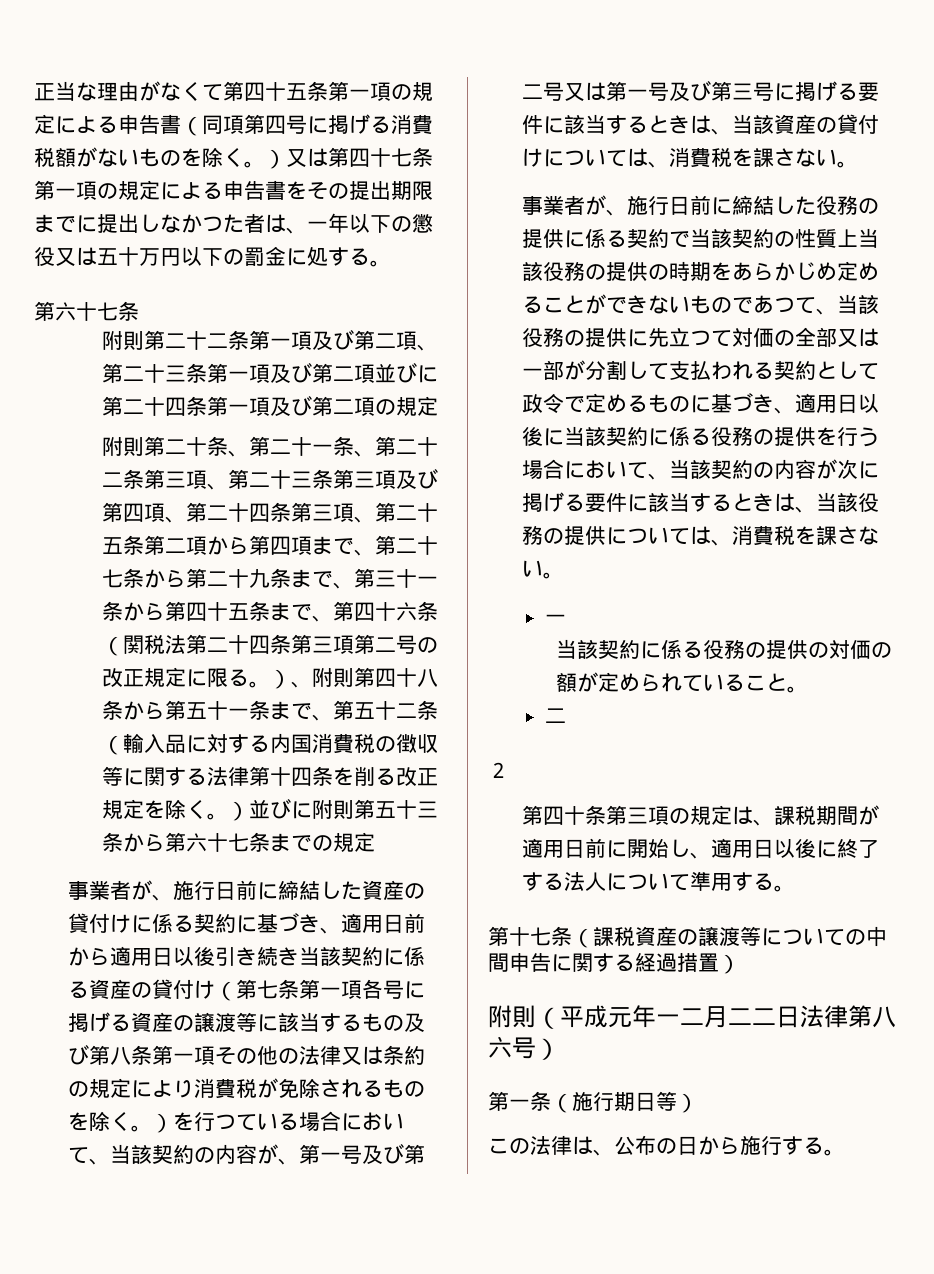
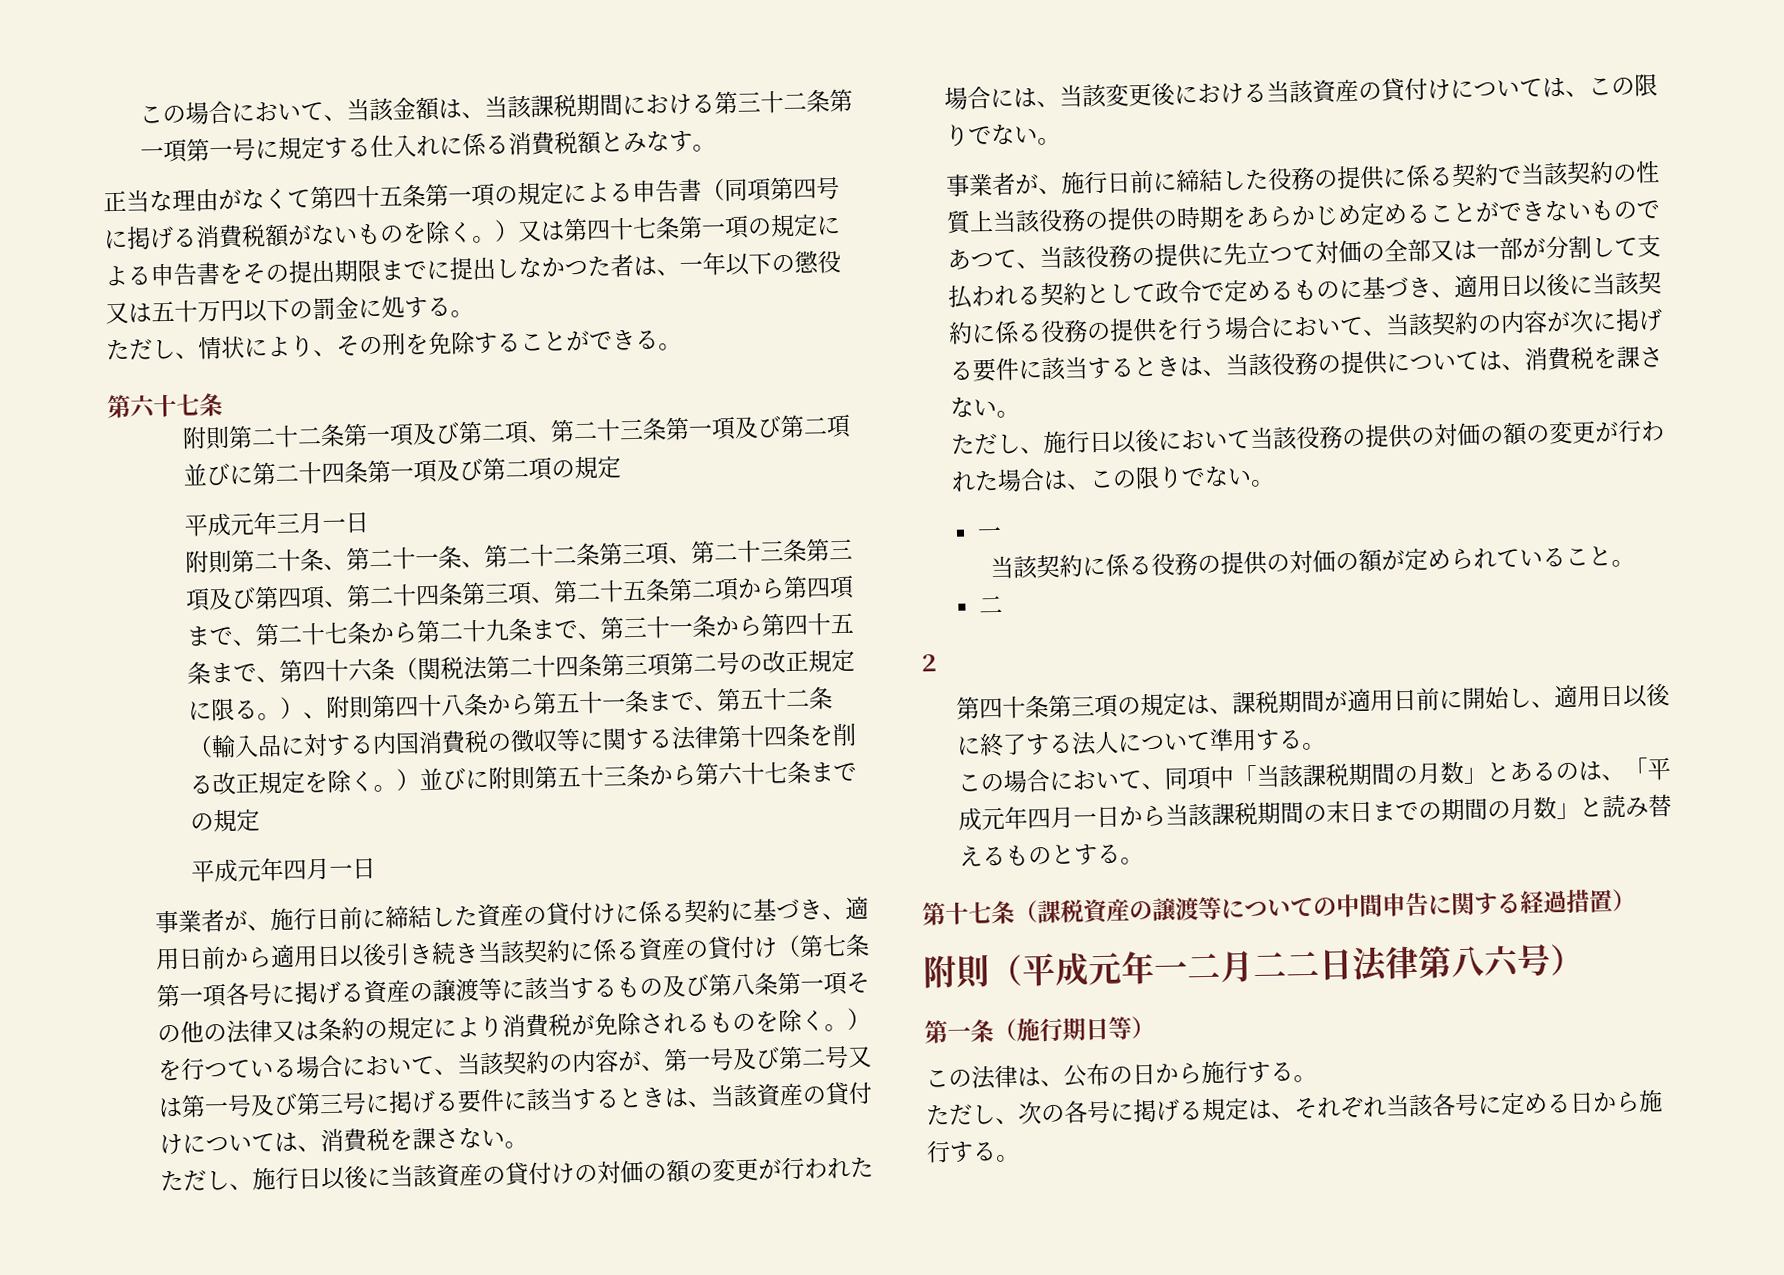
(34, 92) none -> [138,88,853,125] [139,130,716,164] この場合において、当該金額は、当該課税期間における第三十二条第一項第一号に規定する仕入れに係る消費税額とみなす。 //
(391, 263) none -> [106,328,682,361] // ただし、情状により、その刑を免除することができる。
(439, 406) none -> [184,511,370,537] // 平成元年三月一日
(376, 842) none -> [191,857,377,883] // 平成元年四月一日
(859, 164) none -> [159,1156,874,1192] [943,73,1658,110] [944,123,1061,147] // ただし、施行日以後に当該資産の貸付けの対価の額の変更が行われた場合には、当該変更後における当該資産の貸付けについては、この限りでない。
(565, 575) none -> [950,419,1665,455] [950,465,1275,492] // ただし、施行日以後において当該役務の提供の対価の額の変更が行われた場合は、この限りでない。
(796, 888) none -> [956,756,1671,793] [957,793,1672,831] [958,843,1144,867] // この場合において、同項中「当該課税期間の月数」とあるのは、「平成元年四月一日から当該課税期間の末日までの期間の月数」と読み替えるものとする。
(845, 1152) none -> [926,1089,1663,1126] [926,1139,1020,1164] // ただし、次の各号に掲げる規定は、それぞれ当該各号に定める日から施行する。

